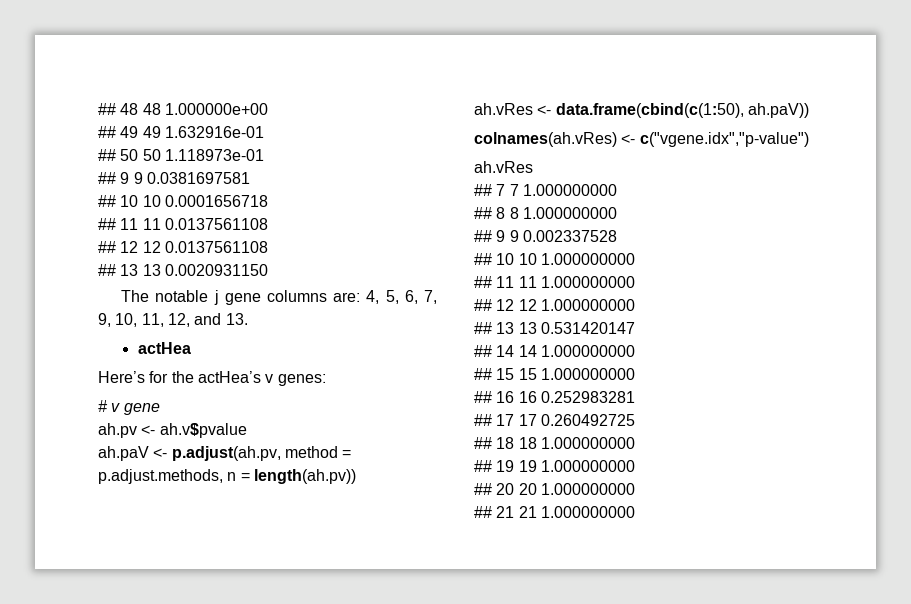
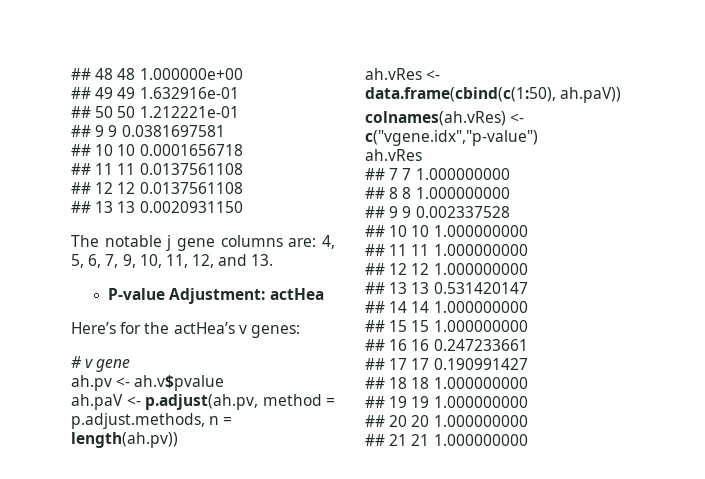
[164,149,264,161] 1.118973e-01 -> [139,106,239,118] 1.212221e-01
(248, 319) none -> [108,288,266,304] P-value Adjustment:
[540,391,635,403] 0.252983281 -> [433,339,528,351] 0.247233661
[540,414,635,426] 0.260492725 -> [433,358,528,370] 0.190991427

